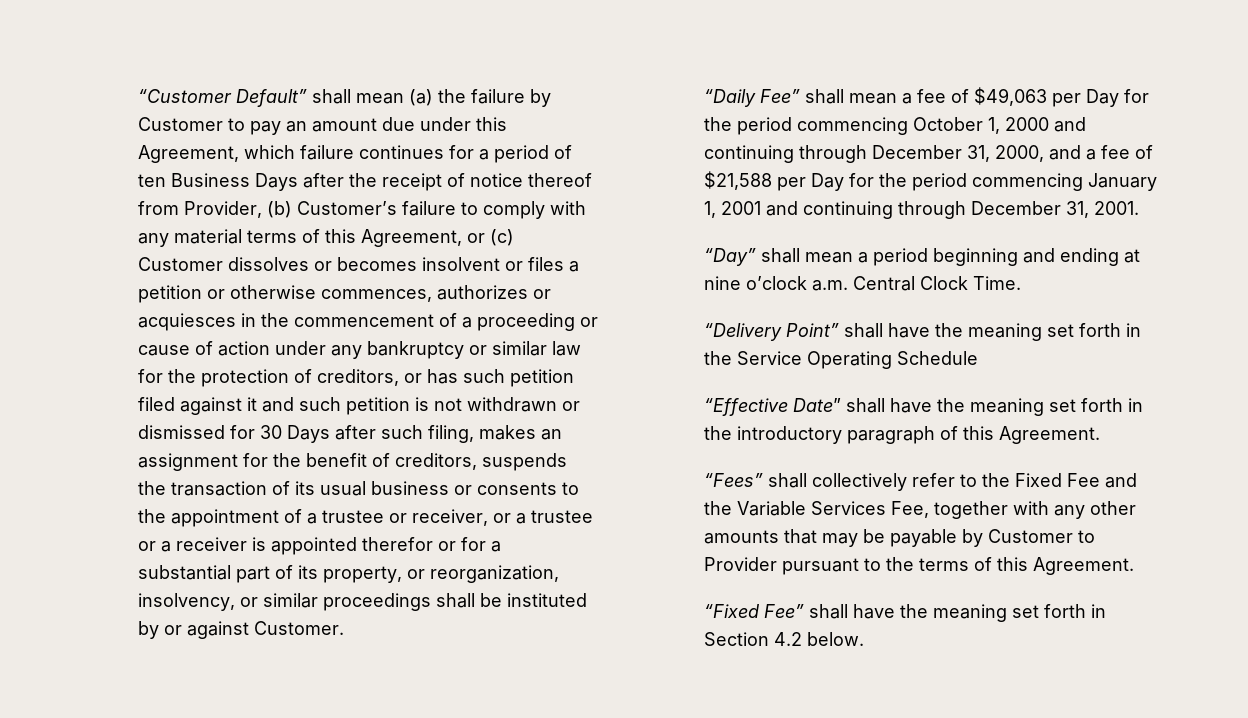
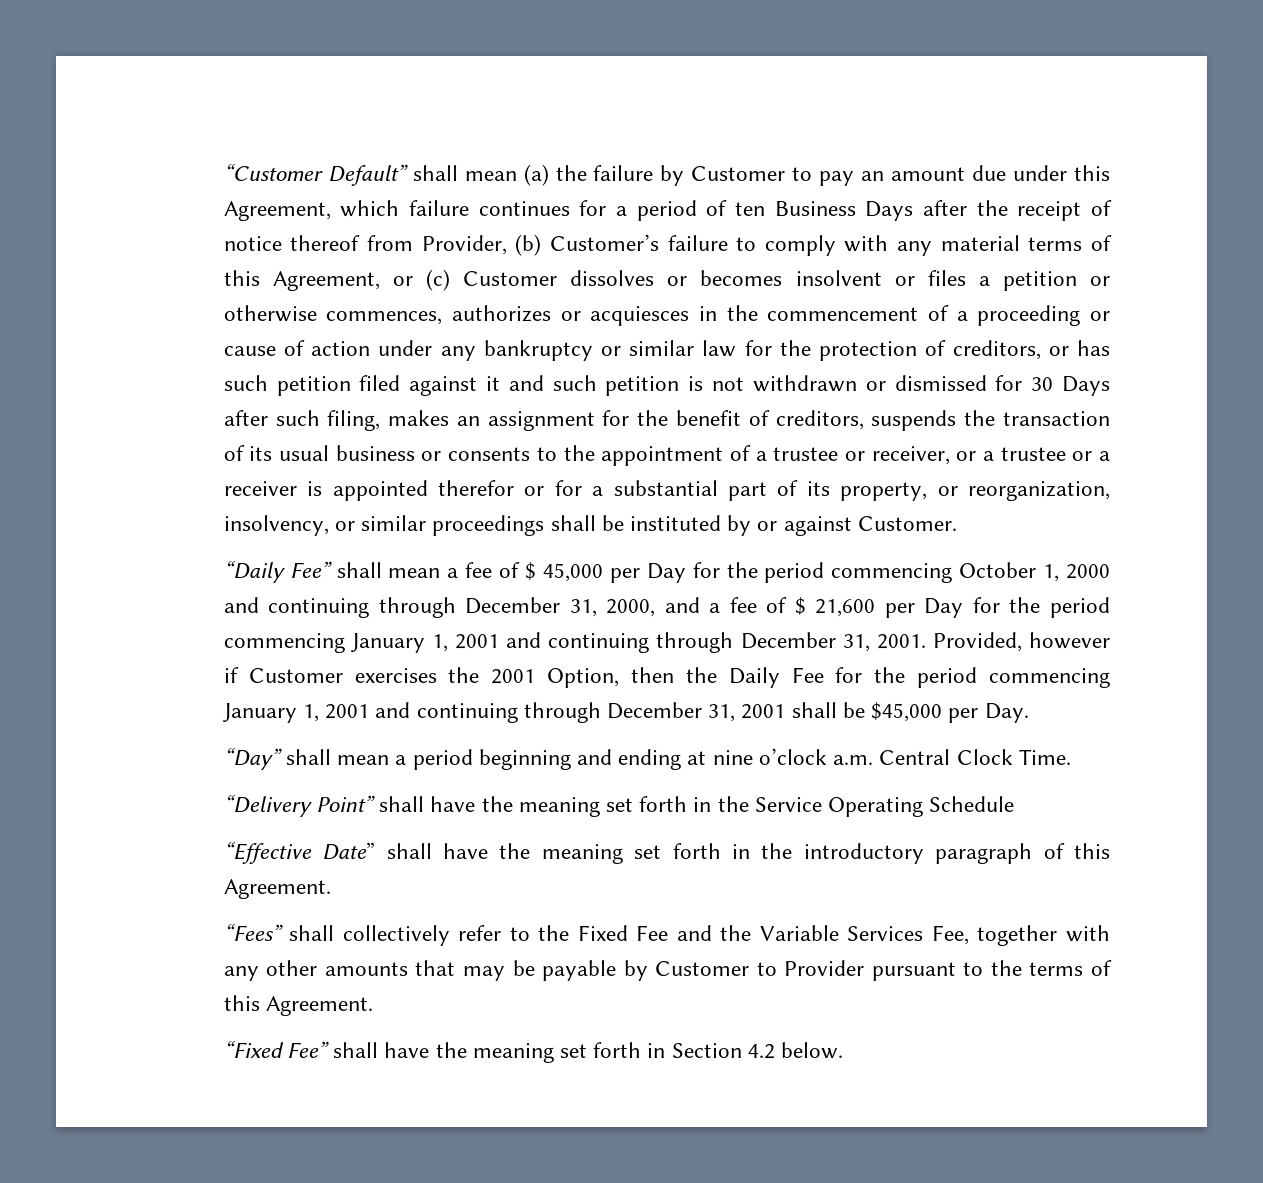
[973,87,1047,106] $49,063 -> [525,562,603,582] $ 45,000
[703,171,772,190] $21,588 -> [794,597,876,617] $ 21,600
(1139, 208) none -> [932,632,1110,652] [223,667,1111,688] [222,702,1029,723] Provided, however if Customer exercises the 2001 Option, then the Daily Fee for the period commencing January 1, 2001 and continuing through December 31, 2001 shall be $45,000 per Day.

